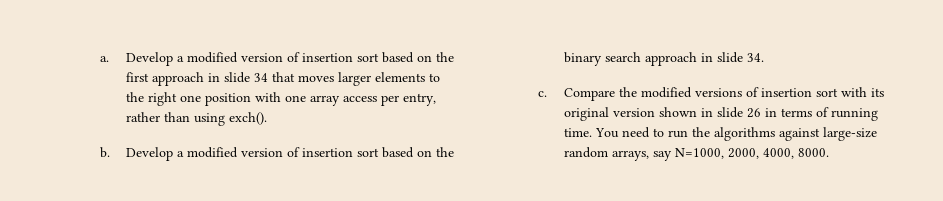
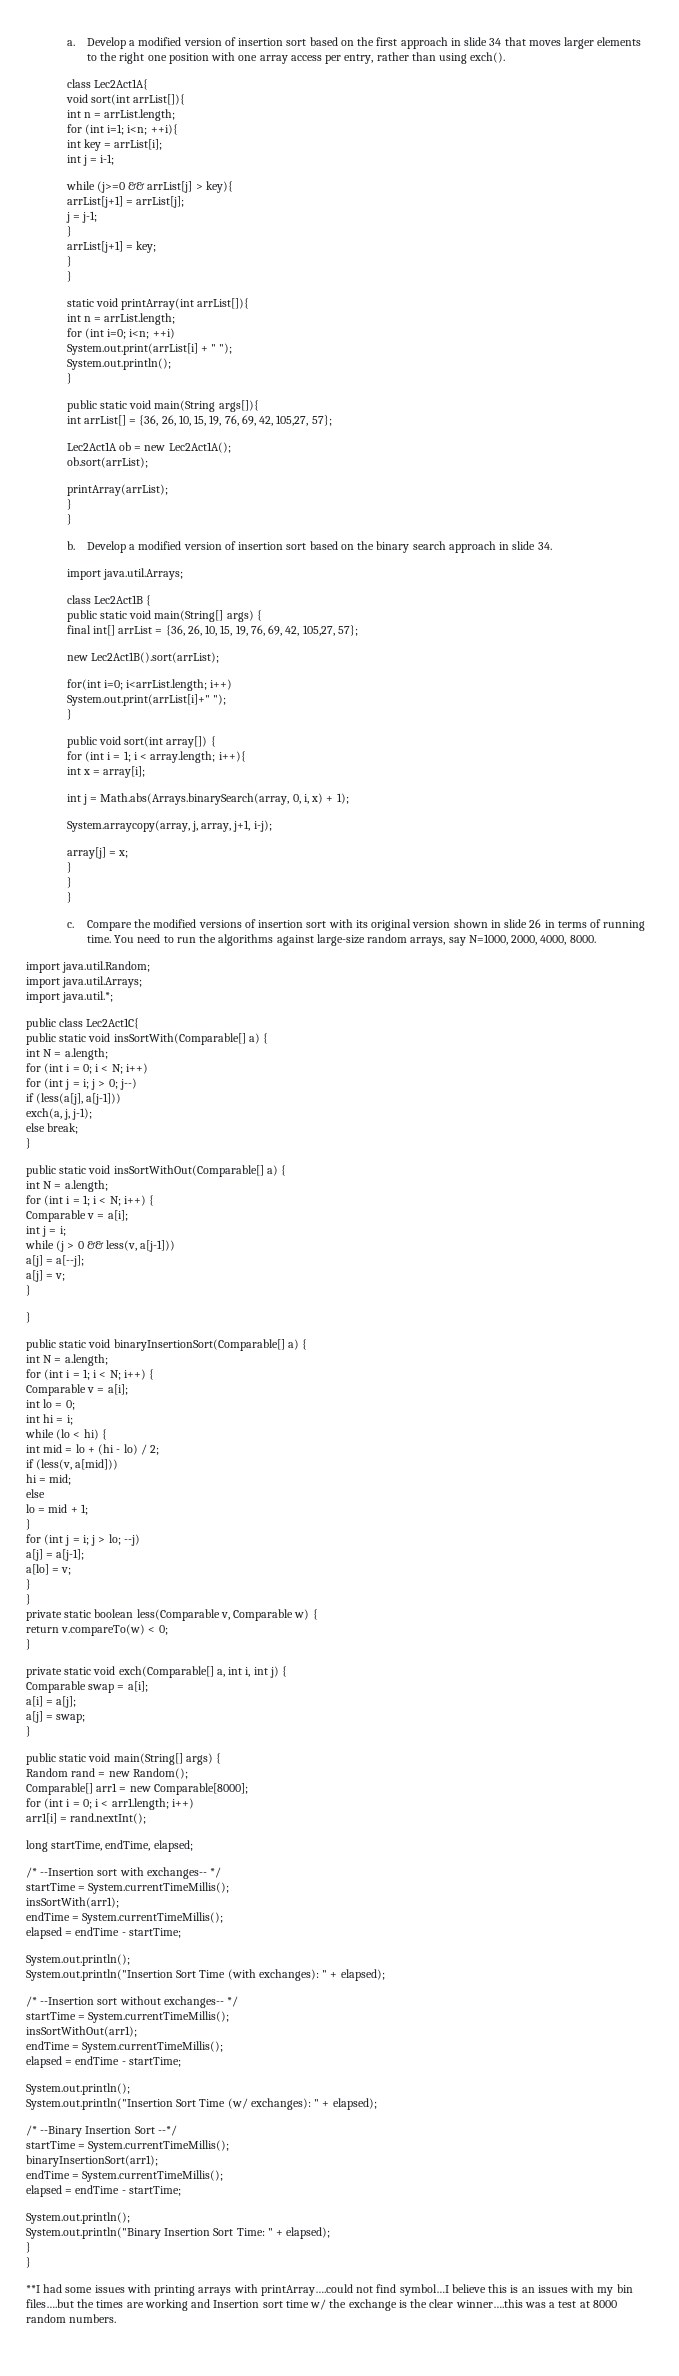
(267, 118) none -> [66,79,148,90] [65,94,186,105] [66,109,176,121] [66,124,178,135] [66,139,163,151] [66,154,115,166] [65,181,233,193] [66,196,185,208] [65,211,98,223] [66,226,72,237] [66,241,157,253] [66,256,72,267] [66,271,72,282] [66,298,250,310] [66,313,176,325] [66,328,175,339] [66,343,233,355] [66,358,171,370] [66,373,72,384] [66,400,259,412] [66,415,332,426] [66,442,231,453] [66,457,148,468] [66,484,168,496] [66,499,72,510] [66,514,72,525] // class Lec2Act1A{ // void sort(int arrList[]){ // int n = arrList.length; // for (int i=1; i<n; ++i){ // int key = arrList[i]; // int j = i-1; // while (j>=0 && arrList[j] > key){ // arrList[j+1] = arrList[j]; // j = j-1; // } // arrList[j+1] = key; // } // } // static void printArray(int arrList[]){ // int n = arrList.length; // for (int i=0; i<n; ++i) // System.out.print(arrList[i] + " "); // System.out.println(); // } // public static void main(String args[]){ // int arrList[] = {36, 26, 10, 15, 19, 76, 69, 42, 105,27, 57}; // Lec2Act1A ob = new Lec2Act1A(); // ob.sort(arrList); // printArray(arrList); // } // }
(764, 57) none -> [66,568,183,580] [66,595,152,606] [66,610,262,622] [66,625,358,636] [66,652,219,663] [66,679,233,691] [66,694,226,706] [66,709,72,720] [66,736,216,748] [66,751,246,763] [66,766,146,778] [66,793,349,805] [66,820,272,832] [66,847,129,859] [66,862,72,873] [66,877,72,888] [66,892,72,903] // import java.util.Arrays; // class Lec2Act1B { // public static void main(String[] args) { // final int[] arrList = {36, 26, 10, 15, 19, 76, 69, 42, 105,27, 57}; // new Lec2Act1B().sort(arrList); // for(int i=0; i<arrList.length; i++) // System.out.print(arrList[i]+" "); // } // public void sort(int array[]) { // for (int i = 1; i < array.length; i++){ // int x = array[i]; // int j = Math.abs(Arrays.binarySearch(array, 0, i, x) + 1); // System.arraycopy(array, j, array, j+1, i-j); // array[j] = x; // } // } // }
(829, 152) none -> [26,961,151,973] [26,976,143,988] [26,991,114,1003] [26,1018,140,1030] [26,1033,269,1045] [26,1048,108,1060] [26,1063,148,1074] [26,1078,137,1090] [26,1093,122,1105] [26,1108,93,1120] [26,1123,79,1134] [26,1138,31,1149] [26,1165,287,1177] [26,1180,108,1192] [26,1195,155,1206] [26,1210,128,1222] [26,1226,66,1237] [25,1240,176,1252] [26,1255,85,1267] [26,1270,66,1282] [26,1285,31,1296] [26,1312,31,1323] [26,1339,308,1351] [26,1354,108,1366] [26,1369,155,1380] [26,1384,128,1396] [26,1399,75,1410] [26,1414,73,1425] [25,1429,107,1440] [26,1444,160,1455] [26,1459,119,1470] [26,1474,72,1485] [26,1489,45,1498] [26,1504,88,1515] [26,1519,31,1530] [26,1534,140,1546] [26,1549,85,1561] [26,1564,72,1575] [26,1579,31,1590] [26,1594,31,1605] [26,1609,318,1621] [26,1624,168,1636] [26,1639,31,1650] [26,1666,288,1678] [26,1681,148,1693] [26,1696,77,1708] [26,1711,86,1723] [26,1726,31,1737] [26,1753,222,1765] [26,1768,188,1779] [26,1783,248,1795] [26,1798,194,1810] [26,1813,147,1824] [26,1840,193,1852] [26,1867,222,1879] [26,1882,230,1894] [26,1897,119,1908] [26,1912,224,1924] [26,1927,181,1939] [26,1954,130,1966] [26,1969,385,1981] [26,1996,239,2008] [26,2011,230,2023] [26,2026,137,2037] [26,2041,224,2053] [26,2056,181,2068] [26,2083,130,2095] [26,2098,377,2110] [26,2125,177,2137] [26,2140,230,2152] [26,2155,158,2167] [26,2170,224,2182] [26,2185,181,2197] [26,2212,130,2224] [26,2227,331,2239] [26,2242,31,2253] [26,2257,31,2268] [26,2284,633,2296] [26,2299,617,2311] [26,2314,117,2323] // import java.util.Random; // import java.util.Arrays; // import java.util.*; // public class Lec2Act1C{ // public static void insSortWith(Comparable[] a) { // int N = a.length; // for (int i = 0; i < N; i++) // for (int j = i; j > 0; j--) // if (less(a[j], a[j-1])) // exch(a, j, j-1); // else break; // } // public static void insSortWithOut(Comparable[] a) { // int N = a.length; // for (int i = 1; i < N; i++) { // Comparable v = a[i]; // int j = i; // while (j > 0 && less(v, a[j-1])) // a[j] = a[--j]; // a[j] = v; // } // } // public static void binaryInsertionSort(Comparable[] a) { // int N = a.length; // for (int i = 1; i < N; i++) { // Comparable v = a[i]; // int lo = 0; // int hi = i; // while (lo < hi) { // int mid = lo + (hi - lo) / 2; // if (less(v, a[mid])) // hi = mid; // else // lo = mid + 1; // } // for (int j = i; j > lo; --j) // a[j] = a[j-1]; // a[lo] = v; // } // } // private static boolean less(Comparable v, Comparable w) { // return v.compareTo(w) < 0; // } // private static void exch(Comparable[] a, int i, int j) { // Comparable swap = a[i]; // a[i] = a[j]; // a[j] = swap; // } // public static void main(String[] args) { // Random rand = new Random(); // Comparable[] arr1 = new Comparable[8000]; // for (int i = 0; i < arr1.length; i++) // arr1[i] = rand.nextInt(); // long startTime, endTime, elapsed; // /* --Insertion sort with exchanges-- */ // startTime = System.currentTimeMillis(); // insSortWith(arr1); // endTime = System.currentTimeMillis(); // elapsed = endTime - startTime; // System.out.println(); // System.out.println("Insertion Sort Time (with exchanges): " + elapsed); // /* --Insertion sort without exchanges-- */ // startTime = System.currentTimeMillis(); // insSortWithOut(arr1); // endTime = System.currentTimeMillis(); // elapsed = endTime - startTime; // System.out.println(); // System.out.println("Insertion Sort Time (w/ exchanges): " + elapsed); // /* --Binary Insertion Sort --*/ // startTime = System.currentTimeMillis(); // binaryInsertionSort(arr1); // endTime = System.currentTimeMillis(); // elapsed = endTime - startTime; // System.out.println(); // System.out.println("Binary Insertion Sort Time: " + elapsed); // } // } // **I had some issues with printing arrays with printArray….could not find symbol…I believe this is an issues with my bin files….but the times are working and Insertion sort time w/ the exchange is the clear winner….this was a test at 8000 random numbers.

